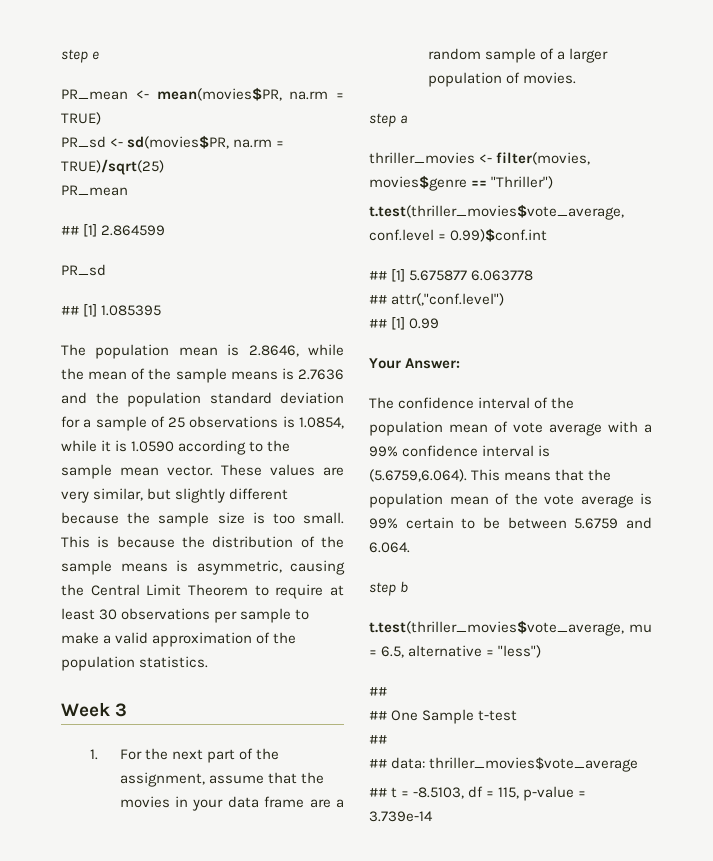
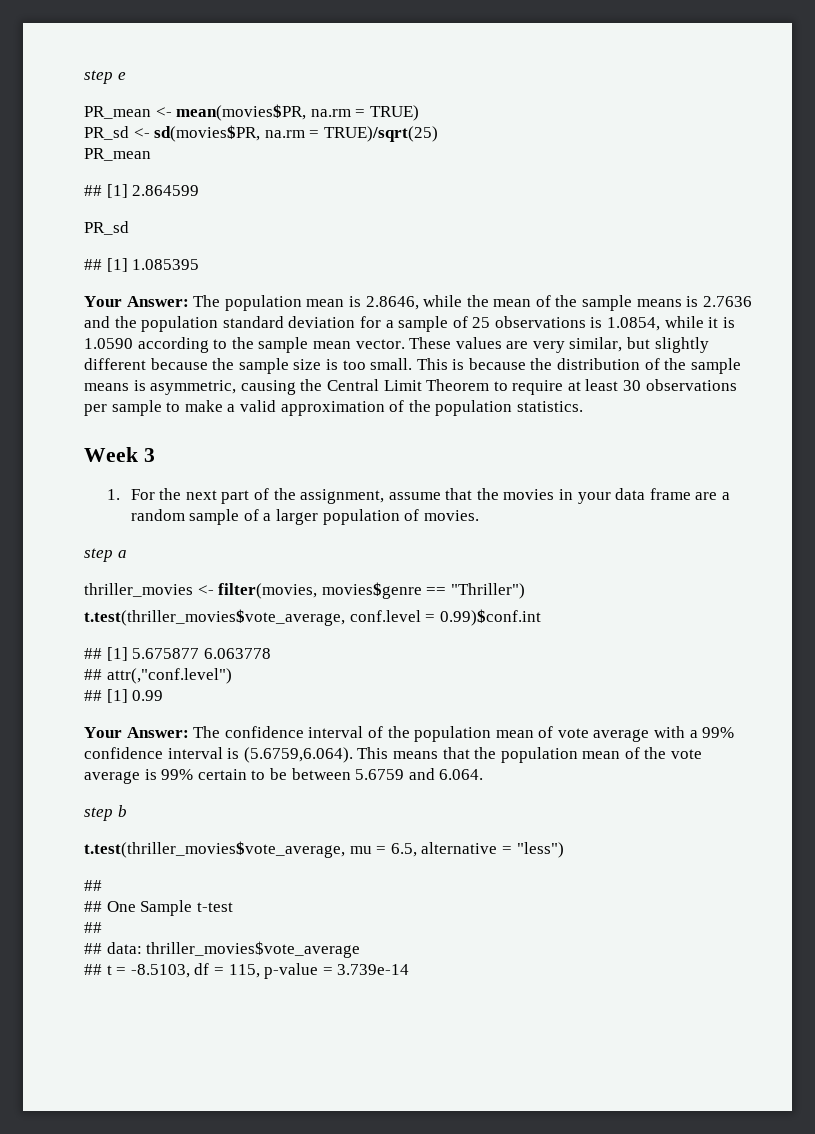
(162, 310) none -> [84,296,189,307] Your Answer:
(461, 363) // -> (189, 732) none

